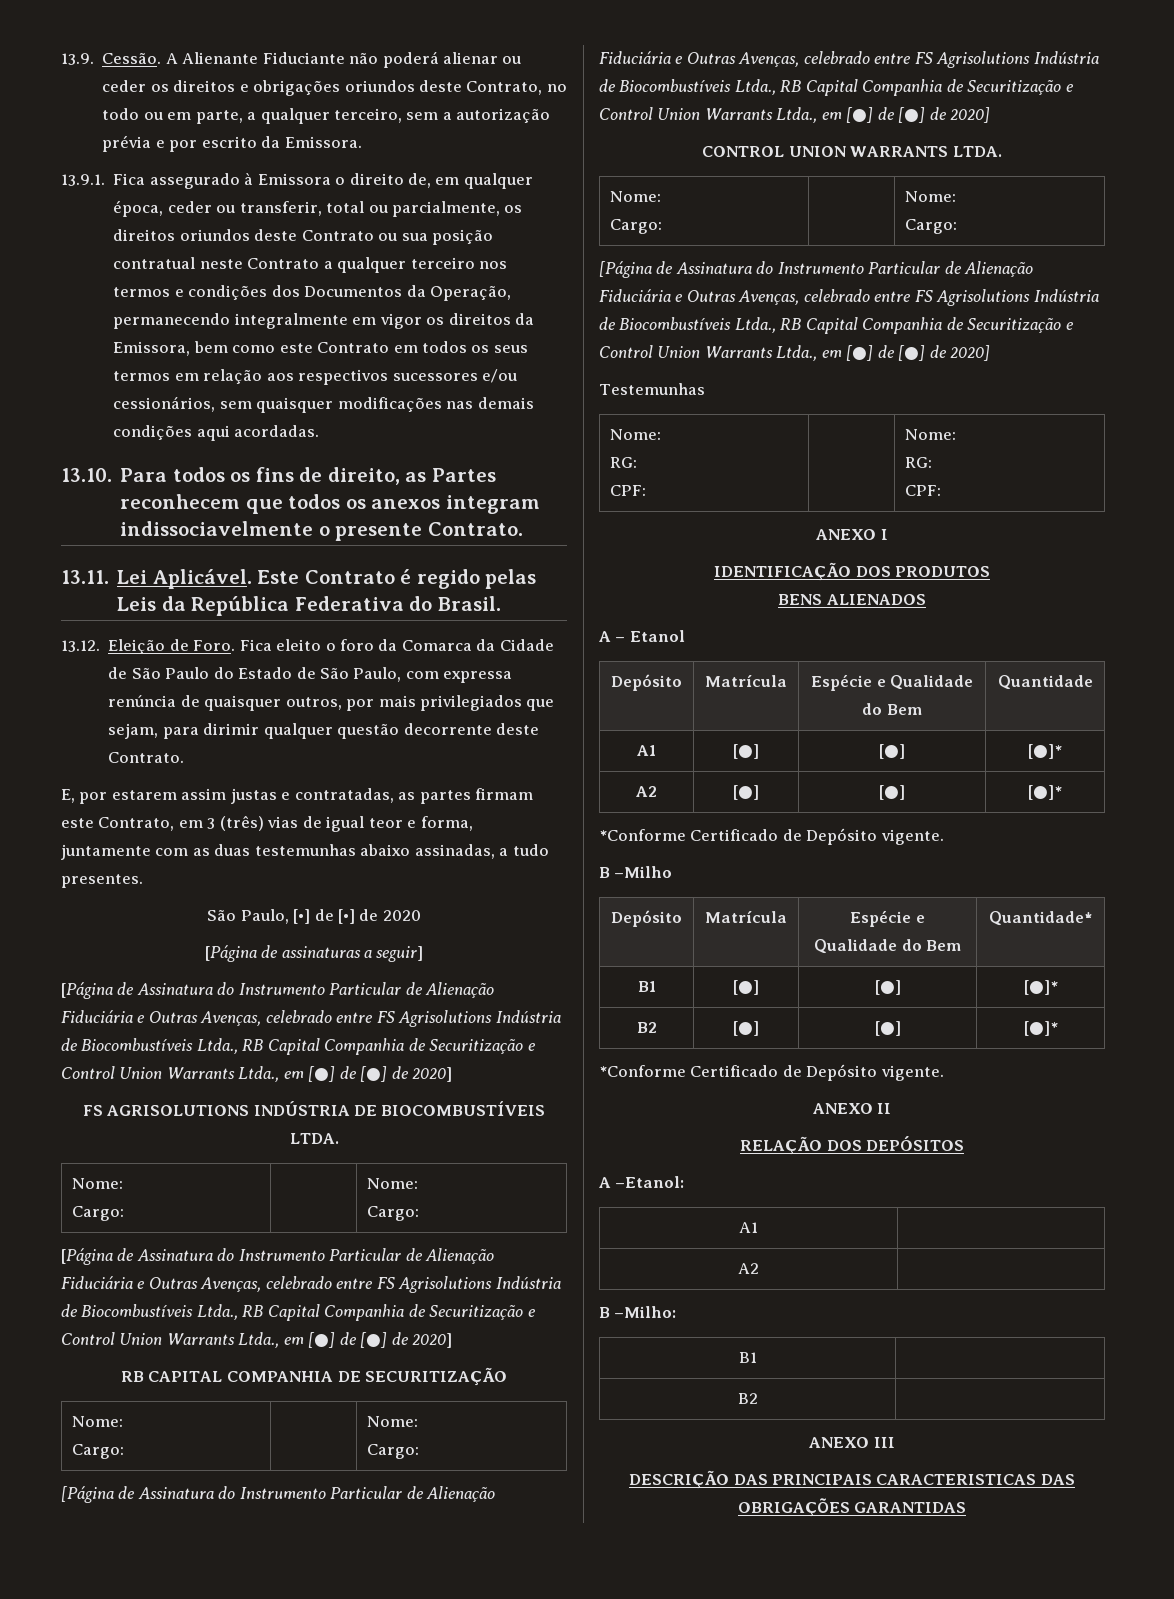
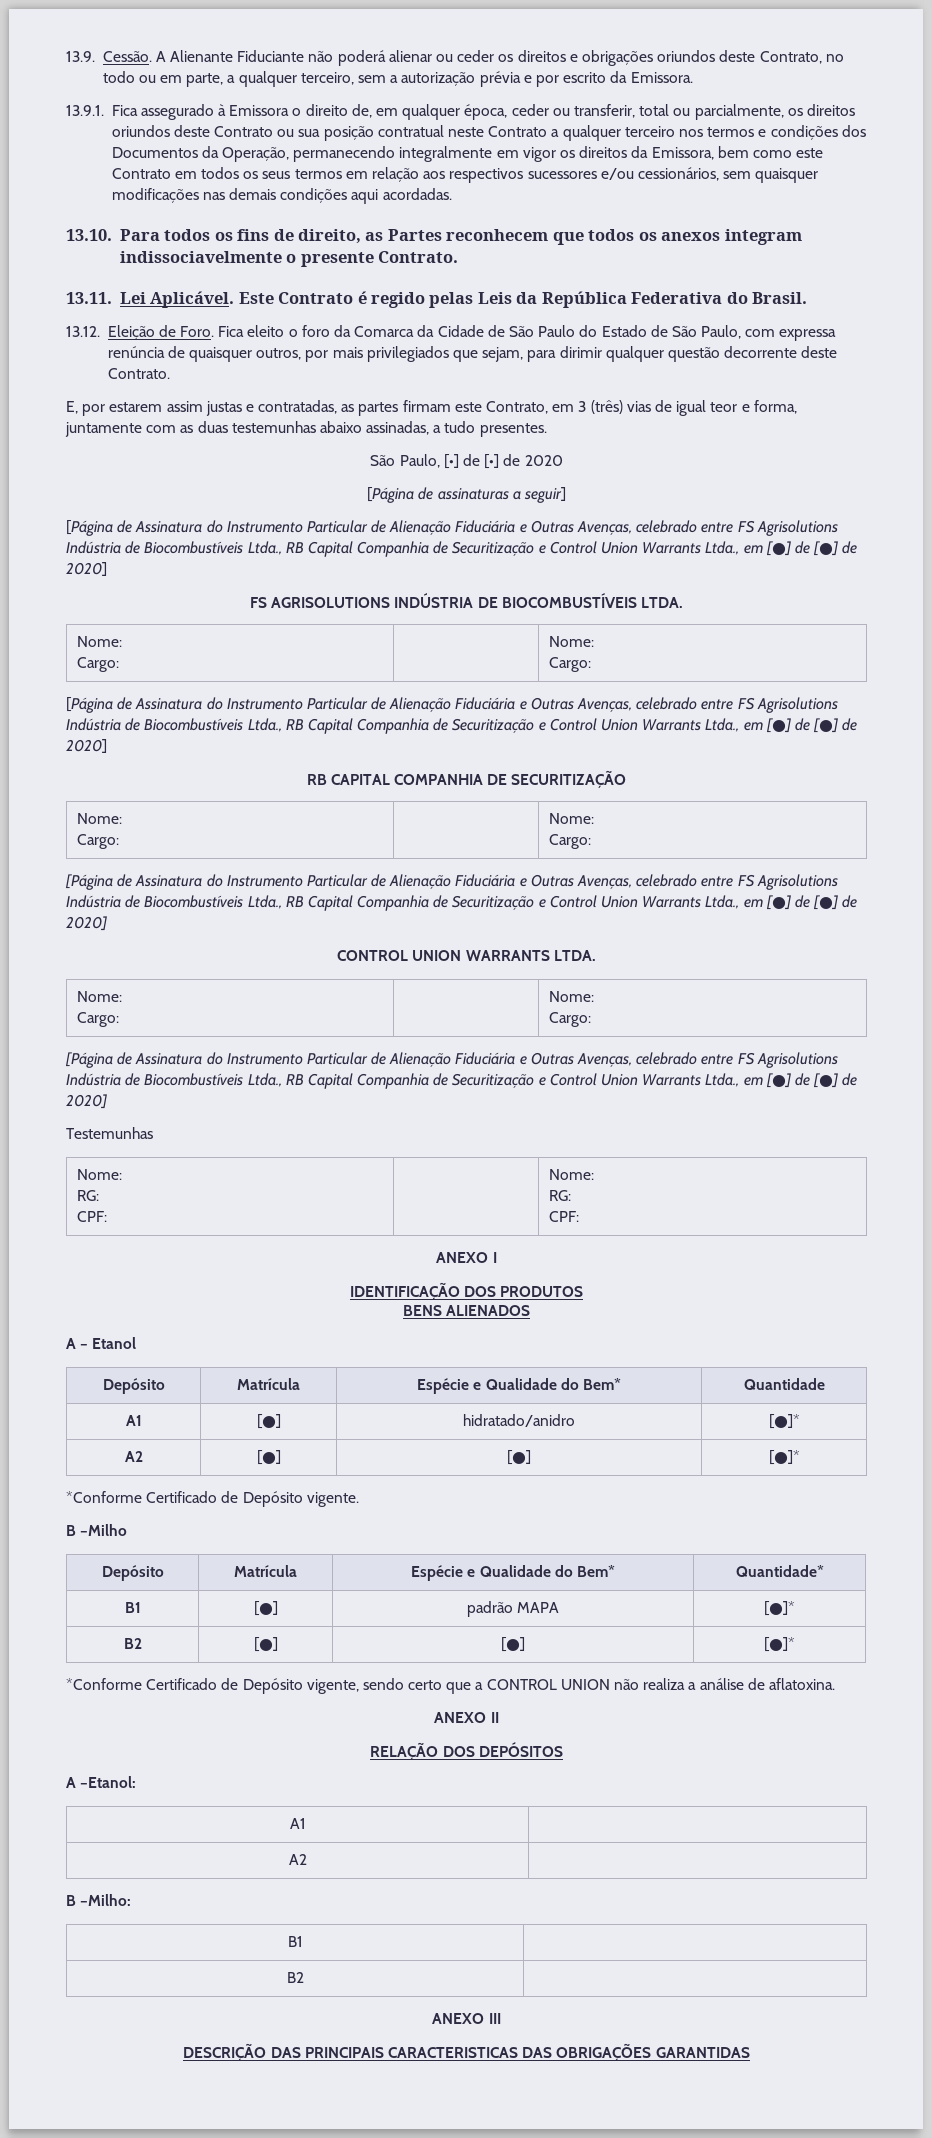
[886,704,922,715] Bem -> [582,1378,621,1390] Bem*
[879,744,905,759] [●] -> [463,1414,575,1427] hidratado/anidro
[925,940,961,951] Bem -> [576,1565,615,1577] Bem*
[874,980,901,995] [●] -> [466,1601,560,1617] padrão MAPA
[880,1065,944,1081] vigente. -> [306,1678,835,1694] vigente, sendo certo que a CONTROL UNION não realiza a análise de aflatoxina.

